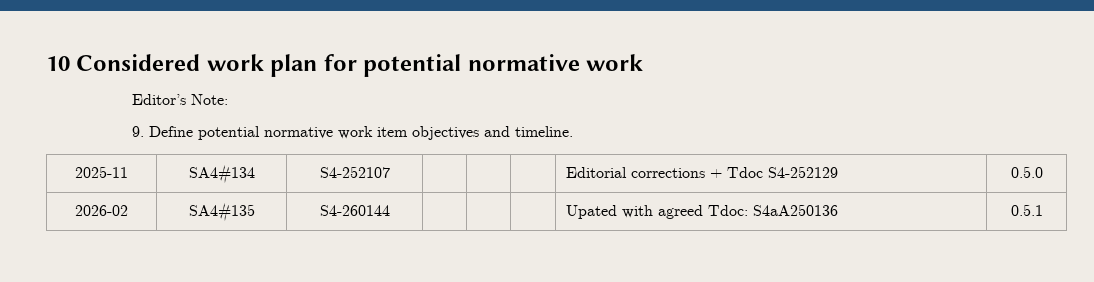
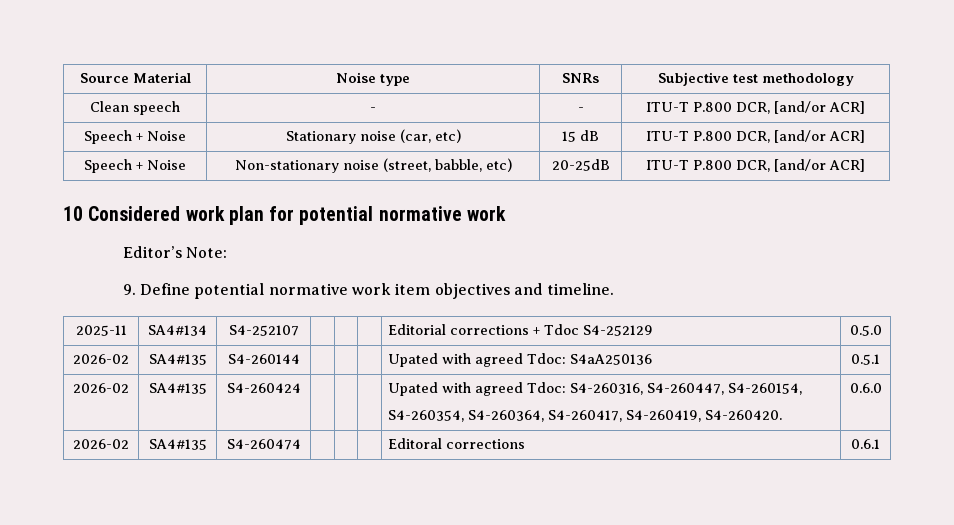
(46, 63) none -> [79,72,191,83] [336,72,410,86] [562,73,599,83] [657,72,854,86] [90,101,180,115] [370,107,376,112] [577,107,584,112] [646,101,865,114] [84,130,186,144] [285,129,461,144] [562,130,599,142] [646,130,865,143] [84,159,186,173] [234,158,512,173] [551,159,610,171] [646,159,865,172] Source Material | Noise type | SNRs | Subjective test methodology // Clean speech | - | - | ITU-T P.800 DCR, [and/or ACR] // Speech + Noise | Stationary noise (car, etc) | 15 dB | ITU-T P.800 DCR, [and/or ACR] // Speech + Noise | Non-stationary noise (street, babble, etc) | 20-25dB | ITU-T P.800 DCR, [and/or ACR] //
(1043, 210) none -> [73,383,129,393] [148,383,207,394] [226,383,301,393] [388,382,803,396] [388,410,783,422] [849,383,882,393] [73,439,129,449] [148,439,207,450] [226,439,301,450] [388,438,526,449] [851,439,880,449] // 2026-02 | SA4#135 | S4-260424 | | | | Upated with agreed Tdoc: S4-260316, S4-260447, S4-260154, // S4-260354, S4-260364, S4-260417, S4-260419, S4-260420. | 0.6.0 // 2026-02 | SA4#135 | S4-260474 | | | | Editoral corrections | 0.6.1

